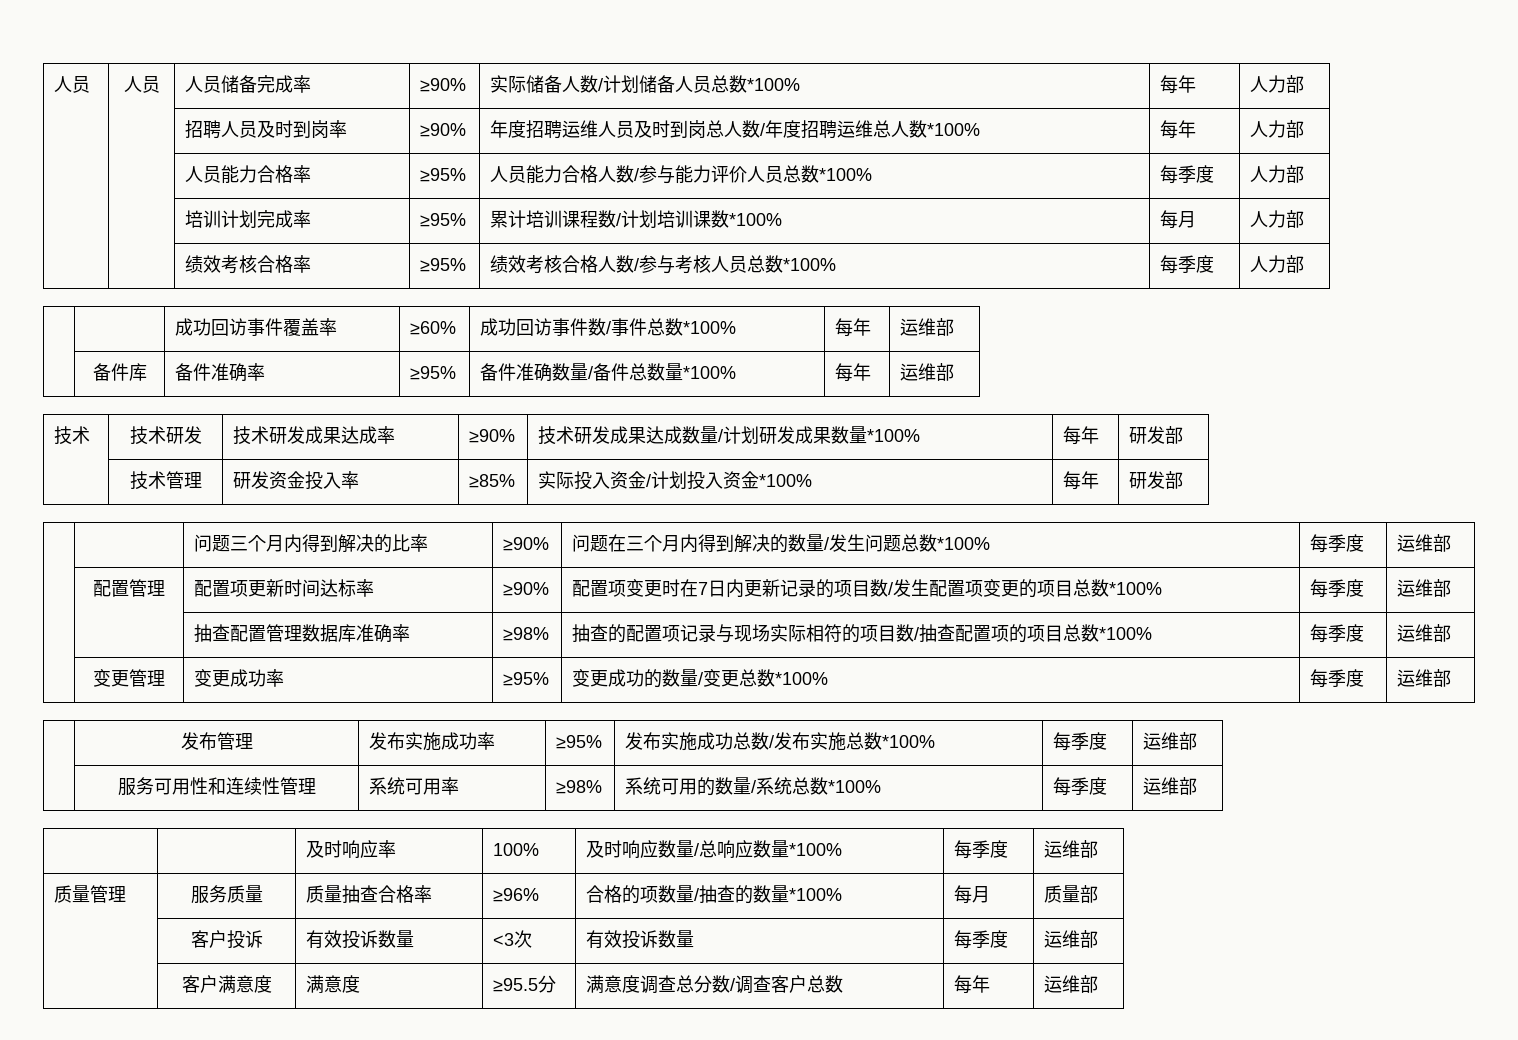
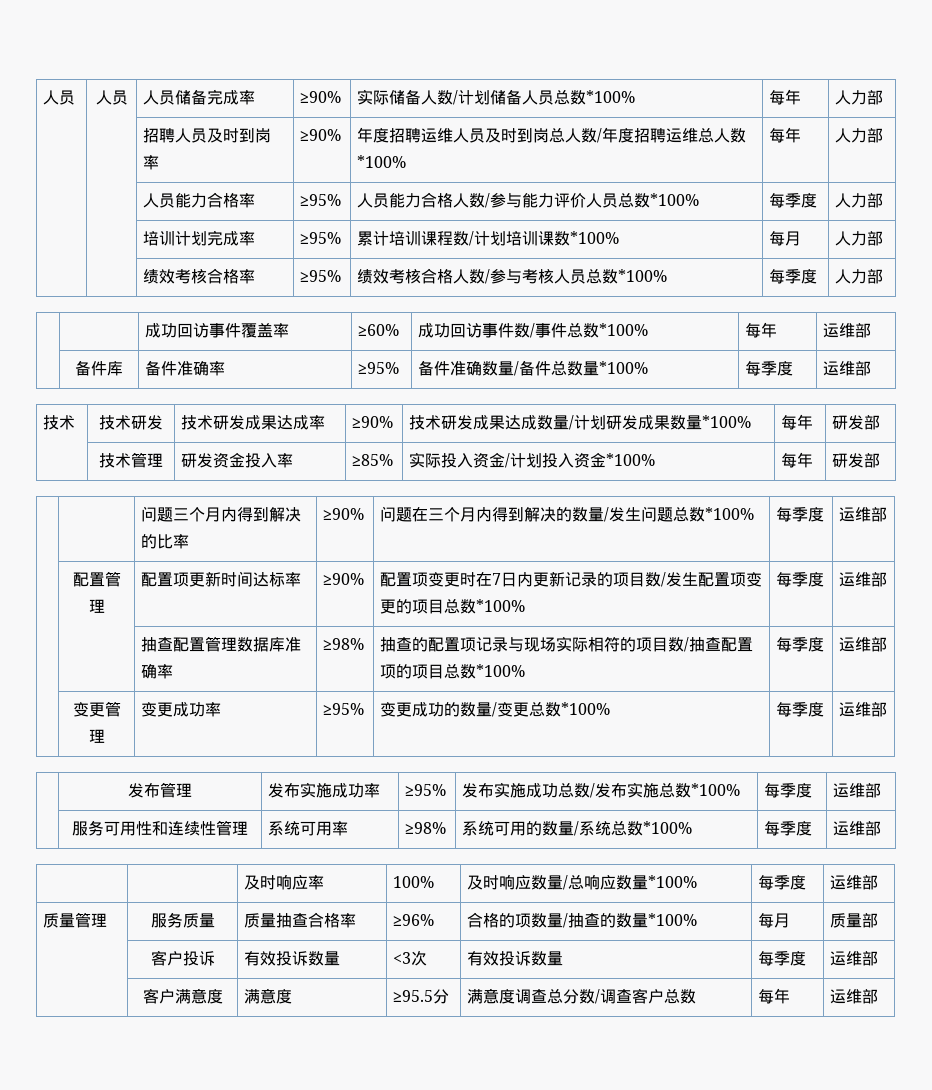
[853,363,872,381] 年 -> [761,361,794,376] 季度

